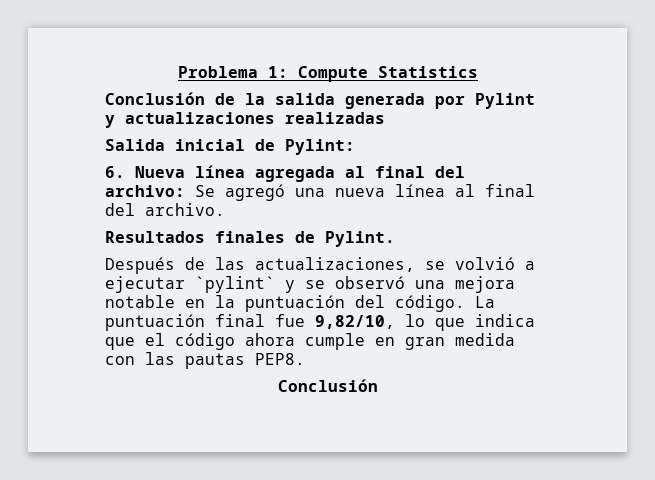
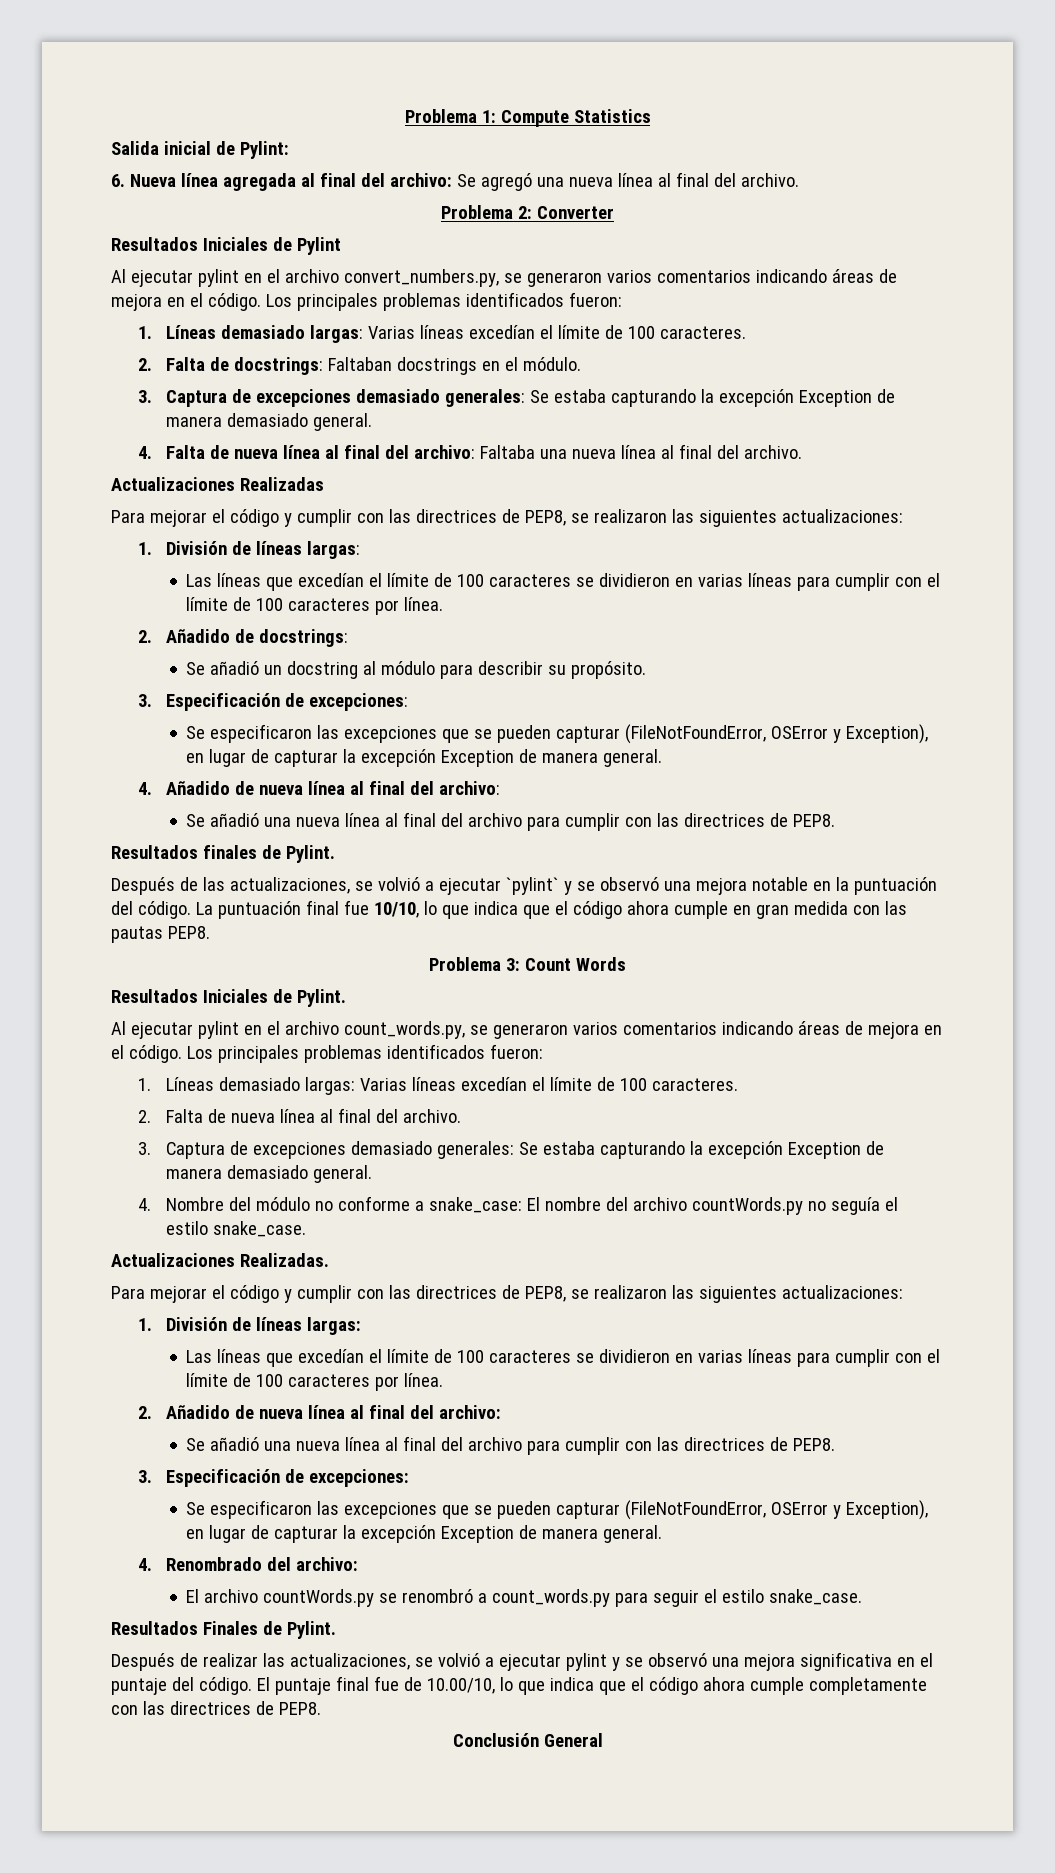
[105,92,535,109] [105,112,385,128] // Conclusión de la salida generada por Pylint y actualizaciones realizadas -> (651, 116) none
(225, 209) none -> [441,205,614,219] [111,237,341,255] [111,269,897,287] [111,292,622,311] [138,325,746,343] [138,357,581,375] [138,389,895,407] [165,413,372,431] [138,444,802,459] [111,477,324,491] [111,509,903,527] [138,541,360,559] [186,573,941,591] [186,597,444,615] [138,629,348,647] [186,661,647,679] [138,693,408,711] [186,724,929,744] [186,749,663,767] [138,781,500,795] [186,812,836,831] // Problema 2: Converter // Resultados Iniciales de Pylint // Al ejecutar pylint en el archivo convert_numbers.py, se generaron varios comentarios indicando áreas de mejora en el código. Los principales problemas identificados fueron: // 1. Líneas demasiado largas: Varias líneas excedían el límite de 100 caracteres. // 2. Falta de docstrings: Faltaban docstrings en el módulo. // 3. Captura de excepciones demasiado generales: Se estaba capturando la excepción Exception de manera demasiado general. // 4. Falta de nueva línea al final del archivo: Faltaba una nueva línea al final del archivo. // Actualizaciones Realizadas // Para mejorar el código y cumplir con las directrices de PEP8, se realizaron las siguientes actualizaciones: // 1. División de líneas largas: // Las líneas que excedían el límite de 100 caracteres se dividieron en varias líneas para cumplir con el límite de 100 caracteres por línea. // 2. Añadido de docstrings: // Se añadió un docstring al módulo para describir su propósito. // 3. Especificación de excepciones: // Se especificaron las excepciones que se pueden capturar (FileNotFoundError, OSError y Exception), en lugar de capturar la excepción Exception de manera general. // 4. Añadido de nueva línea al final del archivo: // Se añadió una nueva línea al final del archivo para cumplir con las directrices de PEP8.
[315,315,395,329] 9,82/10, -> [373,902,419,918] 10/10,
[277,379,378,392] // Conclusión -> [429,957,626,971] [111,989,346,1007] [111,1021,942,1039] [111,1044,543,1063] [138,1077,738,1095] [138,1108,461,1123] [138,1141,884,1159] [165,1165,372,1183] [138,1196,898,1215] [165,1221,306,1237] [111,1253,329,1267] [111,1285,903,1303] [138,1317,361,1335] [186,1349,941,1367] [186,1373,444,1391] [138,1405,501,1419] [186,1436,836,1455] [138,1469,409,1487] [186,1500,929,1520] [186,1525,663,1543] [138,1557,358,1571] [186,1589,863,1607] [111,1621,336,1639] [111,1652,933,1671] [111,1676,927,1695] [111,1701,321,1715] [452,1733,603,1747] // Problema 3: Count Words // Resultados Iniciales de Pylint. // Al ejecutar pylint en el archivo count_words.py, se generaron varios comentarios indicando áreas de mejora en el código. Los principales problemas identificados fueron: // 1. Líneas demasiado largas: Varias líneas excedían el límite de 100 caracteres. // 2. Falta de nueva línea al final del archivo. // 3. Captura de excepciones demasiado generales: Se estaba capturando la excepción Exception de manera demasiado general. // 4. Nombre del módulo no conforme a snake_case: El nombre del archivo countWords.py no seguía el estilo snake_case. // Actualizaciones Realizadas. // Para mejorar el código y cumplir con las directrices de PEP8, se realizaron las siguientes actualizaciones: // 1. División de líneas largas: // Las líneas que excedían el límite de 100 caracteres se dividieron en varias líneas para cumplir con el límite de 100 caracteres por línea. // 2. Añadido de nueva línea al final del archivo: // Se añadió una nueva línea al final del archivo para cumplir con las directrices de PEP8. // 3. Especificación de excepciones: // Se especificaron las excepciones que se pueden capturar (FileNotFoundError, OSError y Exception), en lugar de capturar la excepción Exception de manera general. // 4. Renombrado del archivo: // El archivo countWords.py se renombró a count_words.py para seguir el estilo snake_case. // Resultados Finales de Pylint. // Después de realizar las actualizaciones, se volvió a ejecutar pylint y se observó una mejora significativa en el puntaje del código. El puntaje final fue de 10.00/10, lo que indica que el código ahora cumple completamente con las directrices de PEP8. // Conclusión General

